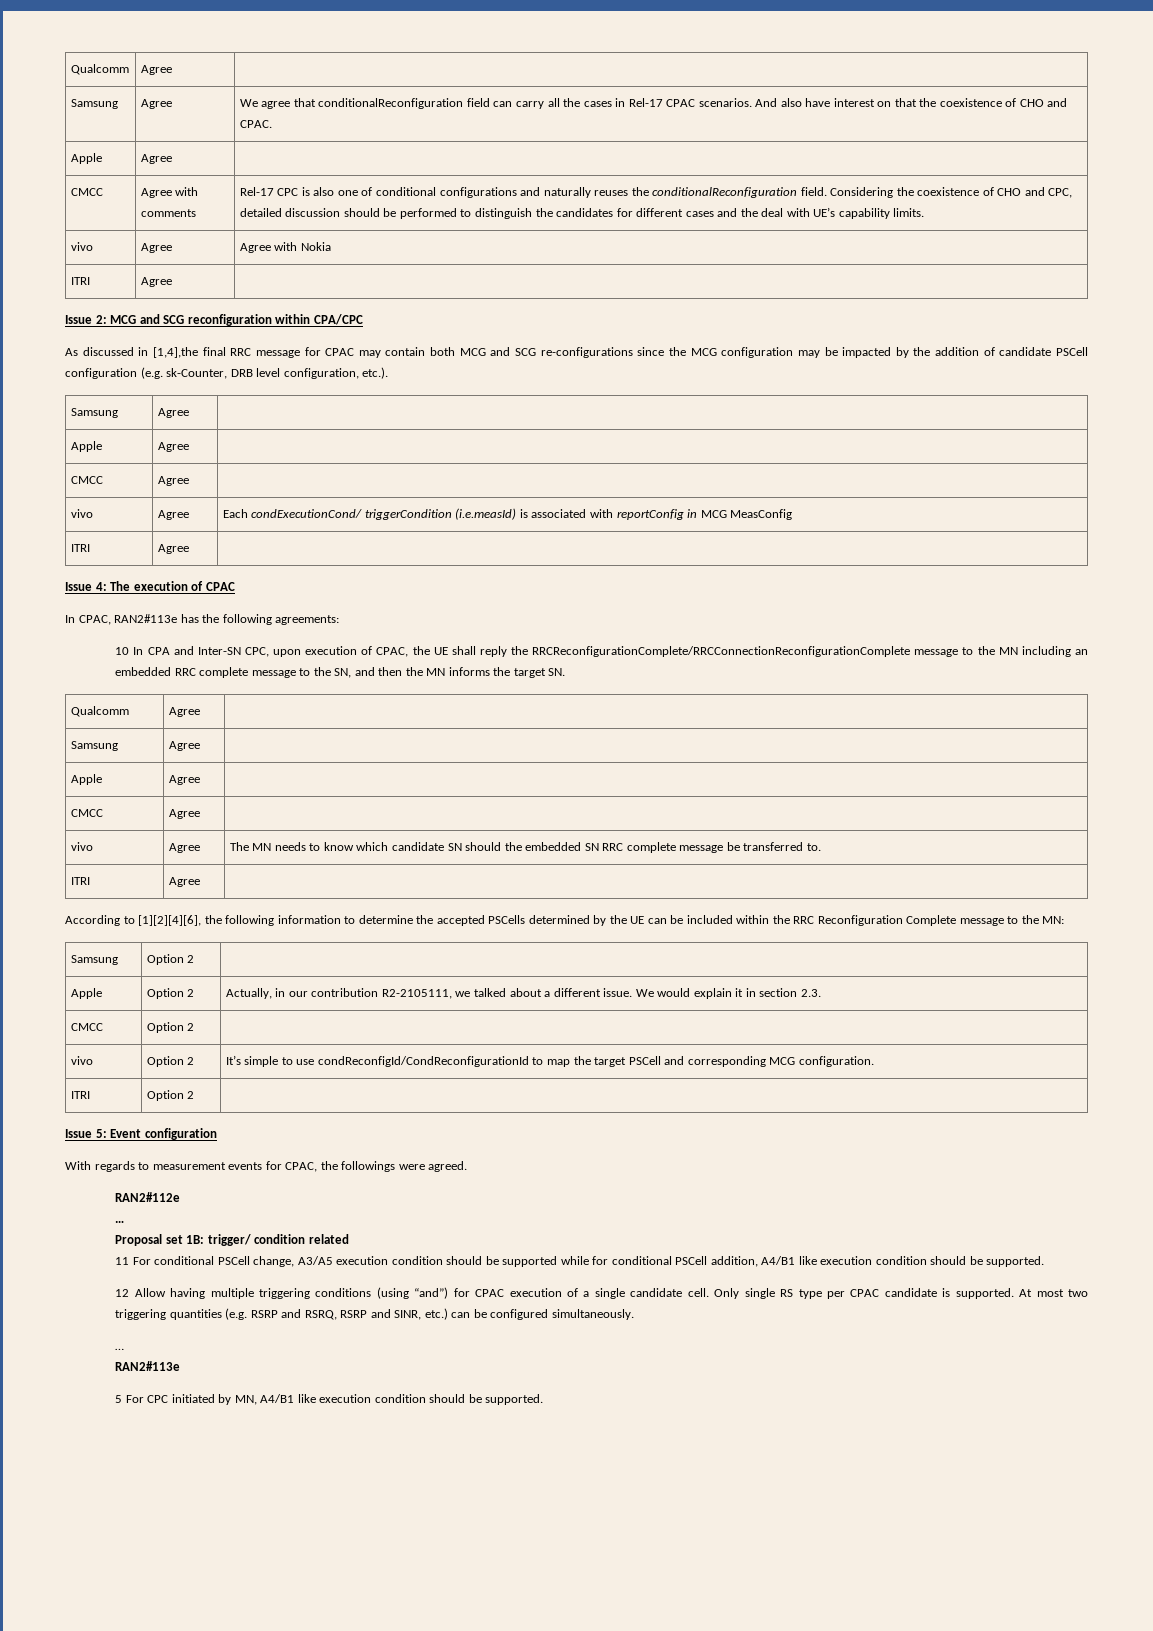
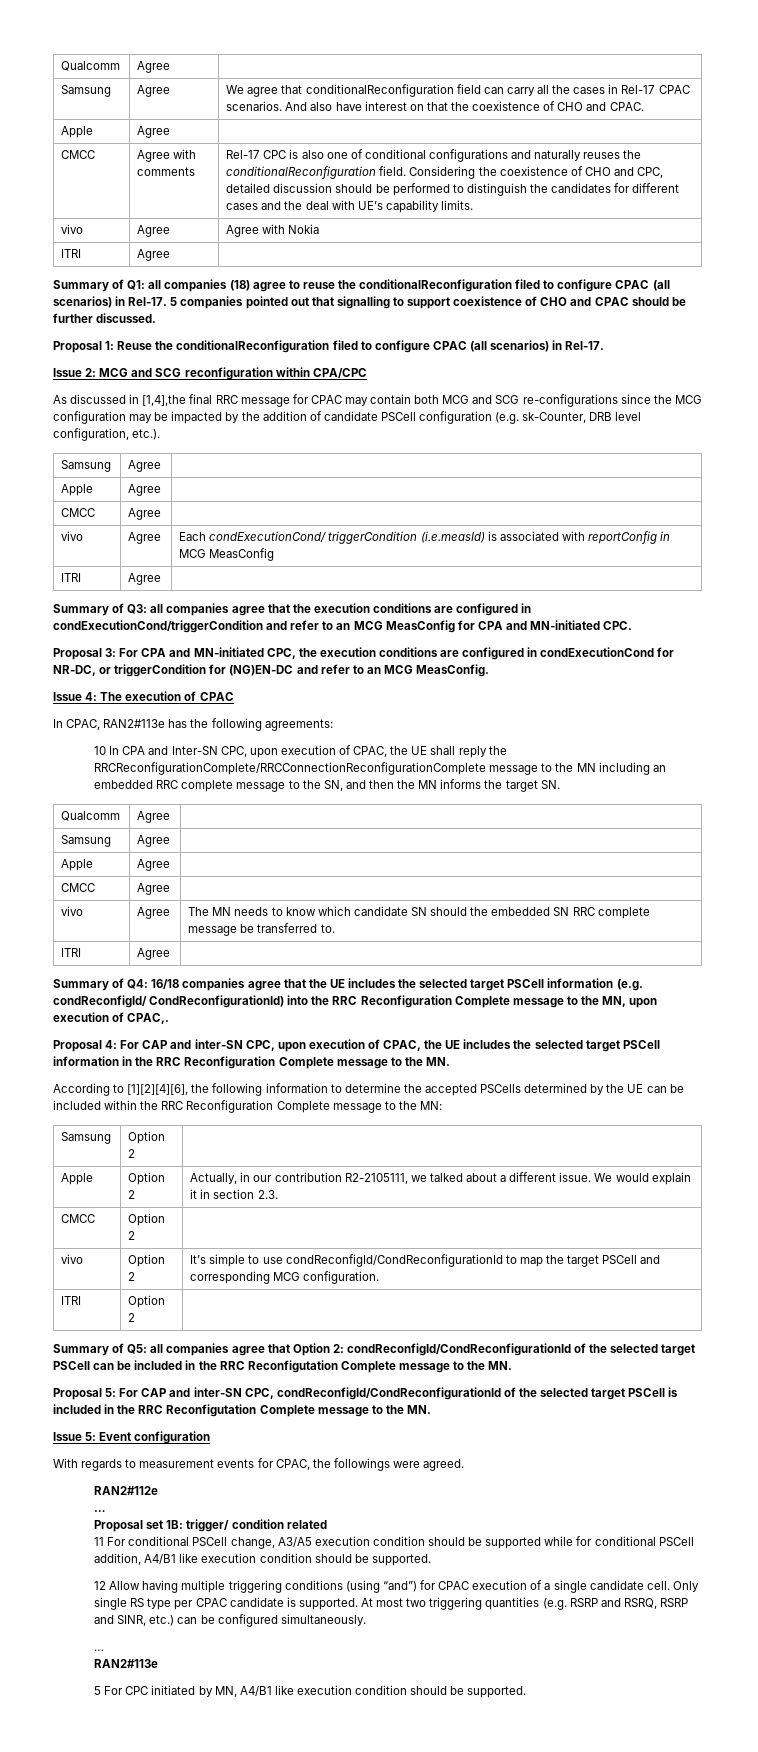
(172, 282) none -> [53,279,670,292] [53,296,686,309] [53,313,157,323] [53,340,605,353] // Summary of Q1: all companies (18) agree to reuse the conditionalReconfiguration filed to configure CPAC (all scenarios) in Rel-17. 5 companies pointed out that signalling to support coexistence of CHO and CPAC should be further discussed. // Proposal 1: Reuse the conditionalReconfiguration filed to configure CPAC (all scenarios) in Rel-17.
(189, 549) none -> [53,603,532,616] [53,620,633,633] [53,647,675,660] [53,664,490,677] // Summary of Q3: all companies agree that the execution conditions are configured in condExecutionCond/triggerCondition and refer to an MCG MeasConfig for CPA and MN-initiated CPC. // Proposal 3: For CPA and MN-initiated CPC, the execution conditions are configured in condExecutionCond for NR-DC, or triggerCondition for (NG)EN-DC and refer to an MCG MeasConfig.
(200, 882) none -> [53,978,643,991] [53,995,658,1008] [53,1012,170,1024] [53,1039,660,1052] [53,1056,450,1069] // Summary of Q4: 16/18 companies agree that the UE includes the selected target PSCell information (e.g. condReconfigId/ CondReconfigurationId) into the RRC Reconfiguration Complete message to the MN, upon execution of CPAC,. // Proposal 4: For CAP and inter-SN CPC, upon execution of CPAC, the UE includes the selected target PSCell information in the RRC Reconfiguration Complete message to the MN.
(195, 1095) none -> [53,1343,696,1356] [53,1360,513,1373] [53,1387,679,1400] [53,1404,431,1417] // Summary of Q5: all companies agree that Option 2: condReconfigId/CondReconfigurationId of the selected target PSCell can be included in the RRC Reconfigutation Complete message to the MN. // Proposal 5: For CAP and inter-SN CPC, condReconfigId/CondReconfigurationId of the selected target PSCell is included in the RRC Reconfigutation Complete message to the MN.

